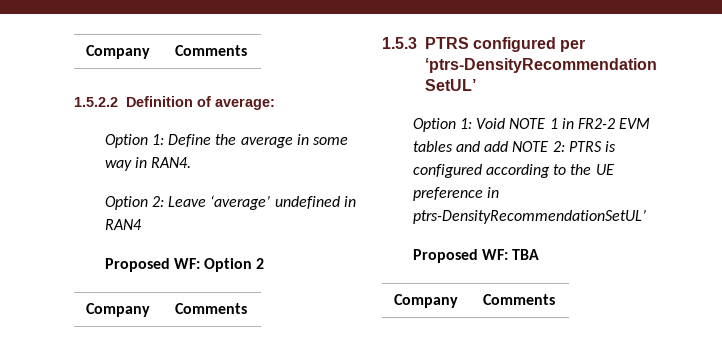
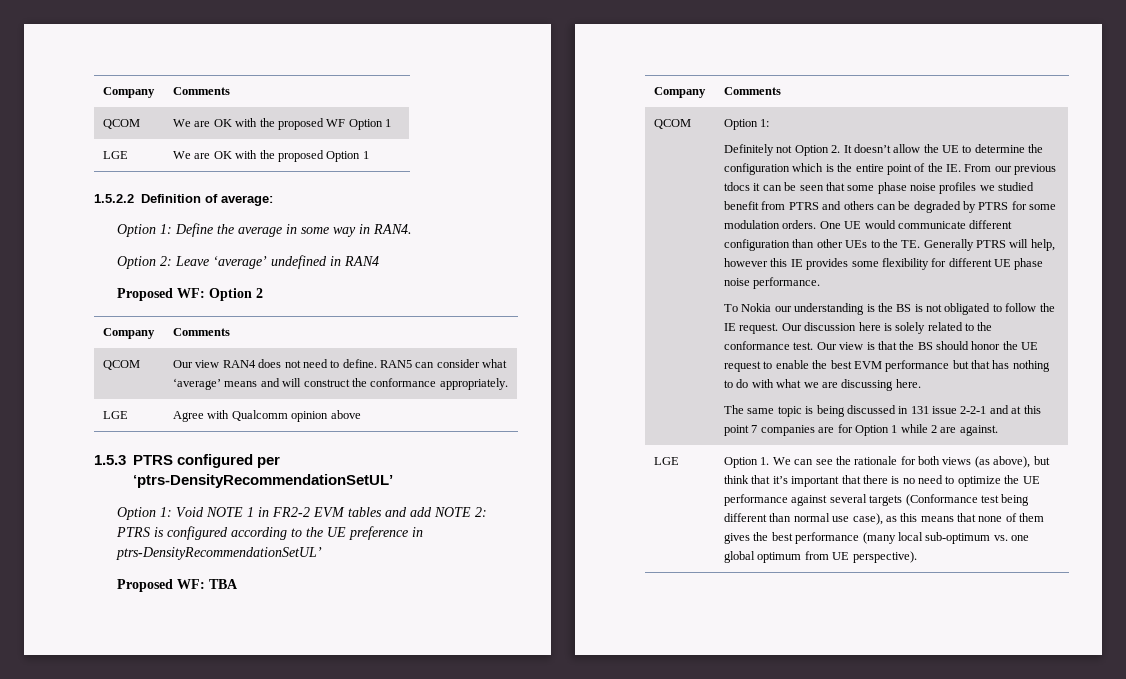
[86,45,151,59] [175,45,248,56] Company | Comments -> [103,87,156,98] [173,87,231,95] [103,119,141,129] [173,118,392,130] [103,151,129,159] [173,150,369,162] Company | Comments // QCOM | We are OK with the proposed WF Option 1 // LGE | We are OK with the proposed Option 1
(248, 308) none -> [103,360,141,370] [173,359,508,368] [173,378,508,390] [103,411,129,419] [173,410,361,422] // QCOM | Our view RAN4 does not need to define. RAN5 can consider what ‘average’ means and will construct the conformance appropriately. // LGE | Agree with Qualcomm opinion above
(556, 299) none -> [654,119,692,129] [724,119,770,130] [724,144,1044,156] [724,163,1057,175] [724,182,1035,194] [724,201,1057,213] [724,220,1013,229] [724,239,1055,251] [724,258,1044,270] [724,277,821,289] [724,303,1055,315] [724,322,993,334] [724,341,1039,350] [724,360,1050,372] [724,379,921,391] [724,405,1041,417] [724,424,998,436] [654,457,680,465] [724,456,1050,468] [724,475,1040,487] [724,494,1030,506] [724,513,1045,525] [724,532,1030,544] [724,551,917,563] // QCOM | Option 1: // Definitely not Option 2. It doesn’t allow the UE to determine the configuration which is the entire point of the IE. From our previous tdocs it can be seen that some phase noise profiles we studied benefit from PTRS and others can be degraded by PTRS for some modulation orders. One UE would communicate different configuration than other UEs to the TE. Generally PTRS will help, however this IE provides some flexibility for different UE phase noise performance. // To Nokia our understanding is the BS is not obligated to follow the IE request. Our discussion here is solely related to the conformance test. Our view is that the BS should honor the UE request to enable the best EVM performance but that has nothing to do with what we are discussing here. // The same topic is being discussed in 131 issue 2-2-1 and at this point 7 companies are for Option 1 while 2 are against. // LGE | Option 1. We can see the rationale for both views (as above), but think that it’s important that there is no need to optimize the UE performance against several targets (Conformance test being different than normal use case), as this means that none of them gives the best performance (many local sub-optimum vs. one global optimum from UE perspective).

